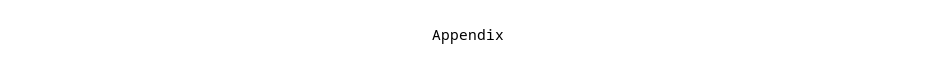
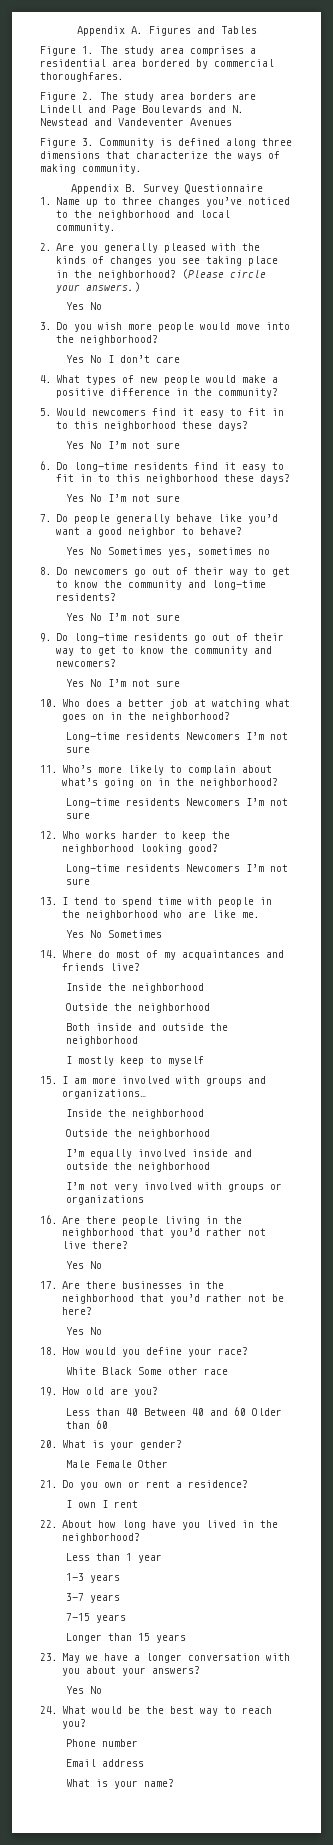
[432,29,504,44] Appendix -> [76,26,257,36] [40,46,256,56] [40,59,274,69] [40,72,124,82] [40,92,256,102] [40,105,244,115] [40,118,232,126] [40,138,292,148] [40,151,280,161] [40,164,142,174] [70,184,263,194] [40,197,291,207] [56,210,231,220] [56,223,117,233] [40,243,261,253] [56,256,279,266] [56,269,267,280] [56,282,141,293] [66,302,103,310] [40,322,291,332] [56,335,159,345] [66,355,181,363] [40,375,279,385] [56,388,279,398] [40,408,285,418] [56,421,249,431] [66,441,181,449] [40,461,285,472] [56,474,291,484] [66,494,181,502] [40,514,279,524] [56,527,243,537] [66,547,271,557] [40,567,291,577] [56,580,267,590] [56,593,117,601] [66,613,181,621] [40,633,285,643] [56,646,273,656] [56,659,117,667] [66,679,181,687] [40,699,291,709] [62,712,231,722] [66,732,289,742] [66,746,91,753] [40,765,273,775] [62,778,279,788] [66,798,289,808] [66,812,91,819] [40,831,231,841] [62,844,219,854] [66,864,289,874] [66,878,91,885] [40,897,273,907] [62,910,261,920] [66,930,163,938] [40,950,285,960] [62,963,141,971] [66,983,205,993] [66,1003,211,1013] [66,1023,229,1031] [66,1036,139,1046] [66,1056,205,1066] [40,1076,267,1086] [62,1089,147,1099] [66,1109,205,1119] [66,1129,211,1139] [66,1149,253,1159] [66,1162,211,1172] [66,1182,283,1192] [66,1195,145,1205] [40,1215,243,1226] [62,1228,267,1238] [62,1241,129,1249] [66,1261,103,1269] [40,1281,225,1289] [62,1294,285,1304] [62,1307,93,1315] [66,1327,103,1335] [40,1347,249,1357] [66,1367,229,1375] [40,1387,159,1397] [66,1407,283,1416] [66,1420,109,1429] [40,1440,183,1450] [66,1460,169,1468] [40,1480,249,1490] [66,1500,139,1508] [40,1520,279,1530] [62,1533,141,1543] [66,1553,163,1563] [66,1573,121,1583] [66,1593,121,1603] [66,1613,127,1623] [66,1633,187,1643] [40,1653,291,1663] [62,1666,201,1676] [66,1686,103,1694] [40,1706,273,1716] [62,1719,87,1729] [66,1739,139,1747] [66,1759,145,1767] [66,1779,175,1789] Appendix A. Figures and Tables // Figure 1. The study area comprises a residential area bordered by commercial thoroughfares. // Figure 2. The study area borders are Lindell and Page Boulevards and N. Newstead and Vandeventer Avenues // Figure 3. Community is defined along three dimensions that characterize the ways of making community. // Appendix B. Survey Questionnaire // 1. Name up to three changes you’ve noticed to the neighborhood and local community. // 2. Are you generally pleased with the kinds of changes you see taking place in the neighborhood? (Please circle your answers.) // Yes No // 3. Do you wish more people would move into the neighborhood? // Yes No I don’t care // 4. What types of new people would make a positive difference in the community? // 5. Would newcomers find it easy to fit in to this neighborhood these days? // Yes No I’m not sure // 6. Do long-time residents find it easy to fit in to this neighborhood these days? // Yes No I’m not sure // 7. Do people generally behave like you’d want a good neighbor to behave? // Yes No Sometimes yes, sometimes no // 8. Do newcomers go out of their way to get to know the community and long-time residents? // Yes No I’m not sure // 9. Do long-time residents go out of their way to get to know the community and newcomers? // Yes No I’m not sure // 10. Who does a better job at watching what goes on in the neighborhood? // Long-time residents Newcomers I’m not sure // 11. Who’s more likely to complain about what’s going on in the neighborhood? // Long-time residents Newcomers I’m not sure // 12. Who works harder to keep the neighborhood looking good? // Long-time residents Newcomers I’m not sure // 13. I tend to spend time with people in the neighborhood who are like me. // Yes No Sometimes // 14. Where do most of my acquaintances and friends live? // Inside the neighborhood // Outside the neighborhood // Both inside and outside the neighborhood // I mostly keep to myself // 15. I am more involved with groups and organizations… // Inside the neighborhood // Outside the neighborhood // I’m equally involved inside and outside the neighborhood // I’m not very involved with groups or organizations // 16. Are there people living in the neighborhood that you’d rather not live there? // Yes No // 17. Are there businesses in the neighborhood that you’d rather not be here? // Yes No // 18. How would you define your race? // White Black Some other race // 19. How old are you? // Less than 40 Between 40 and 60 Older than 60 // 20. What is your gender? // Male Female Other // 21. Do you own or rent a residence? // I own I rent // 22. About how long have you lived in the neighborhood? // Less than 1 year // 1-3 years // 3-7 years // 7-15 years // Longer than 15 years // 23. May we have a longer conversation with you about your answers? // Yes No // 24. What would be the best way to reach you? // Phone number // Email address // What is your name?

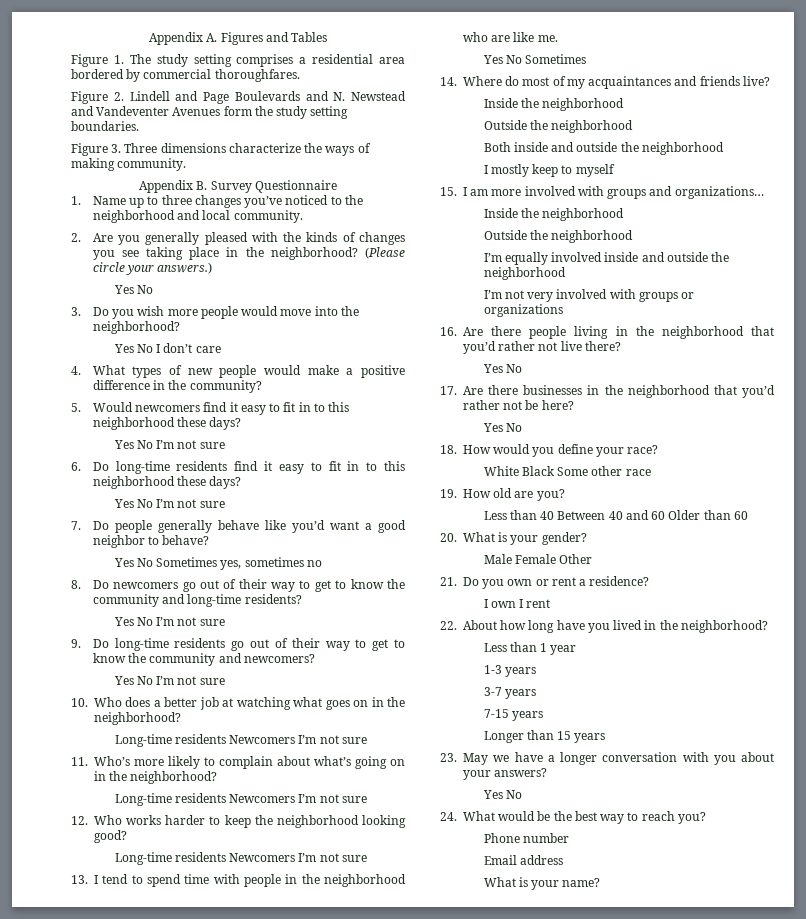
[160,47,184,54] area -> [193,54,232,67] setting
[100,92,256,102] The study area borders are -> (124, 96) none
[40,138,292,148] [40,151,130,159] // Figure 3. Community is defined along three dimensions that -> [223,106,349,119] [71,121,139,131] [71,143,226,156] form the study setting boundaries. // Figure 3. Three dimensions

